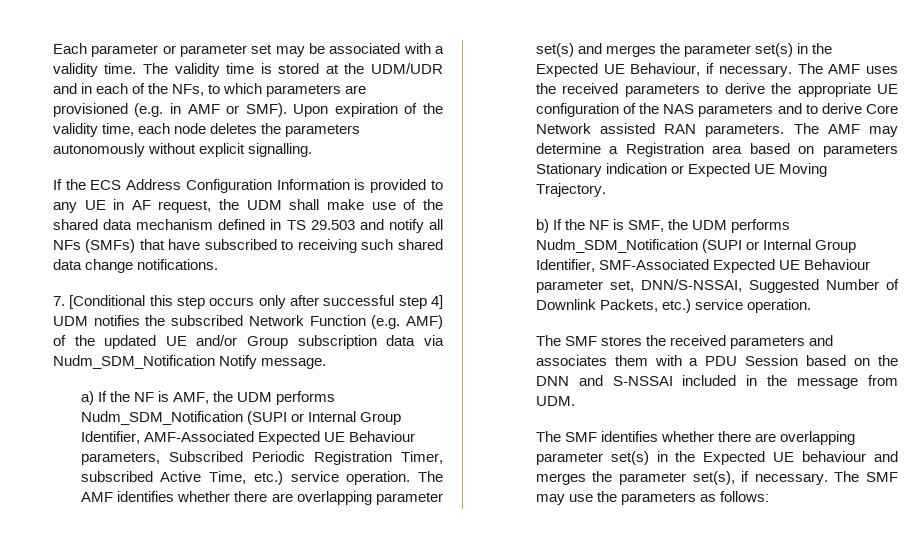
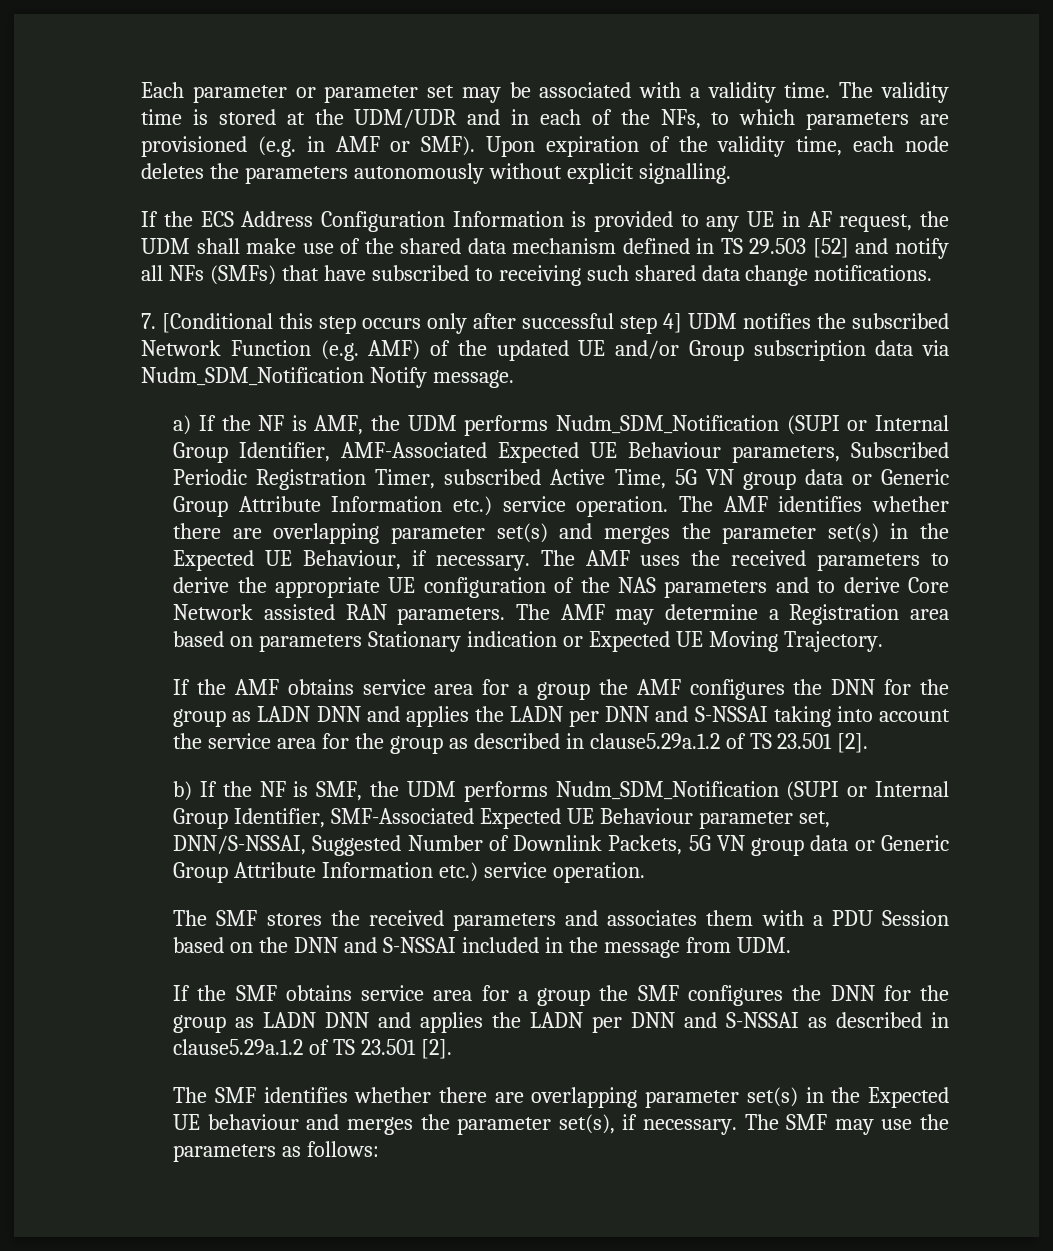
(355, 225) none -> [812,238,849,258] [52]
(247, 477) none -> [674,469,950,490] [173,496,443,517] 5G VN group data or Generic Group Attribute Information
(606, 190) none -> [173,679,949,700] [173,706,951,727] [173,733,869,754] // If the AMF obtains service area for a group the AMF configures the DNN for the group as LADN DNN and applies the LADN per DNN and S-NSSAI taking into account the service area for the group as described in clause5.29a.1.2 of TS 23.501 [2].
(658, 305) none -> [688,835,949,856] [173,862,434,883] 5G VN group data or Generic Group Attribute Information
(575, 401) none -> [173,985,949,1006] [173,1012,949,1033] [173,1039,452,1059] // If the SMF obtains service area for a group the SMF configures the DNN for the group as LADN DNN and applies the LADN per DNN and S-NSSAI as described in clause5.29a.1.2 of TS 23.501 [2].

